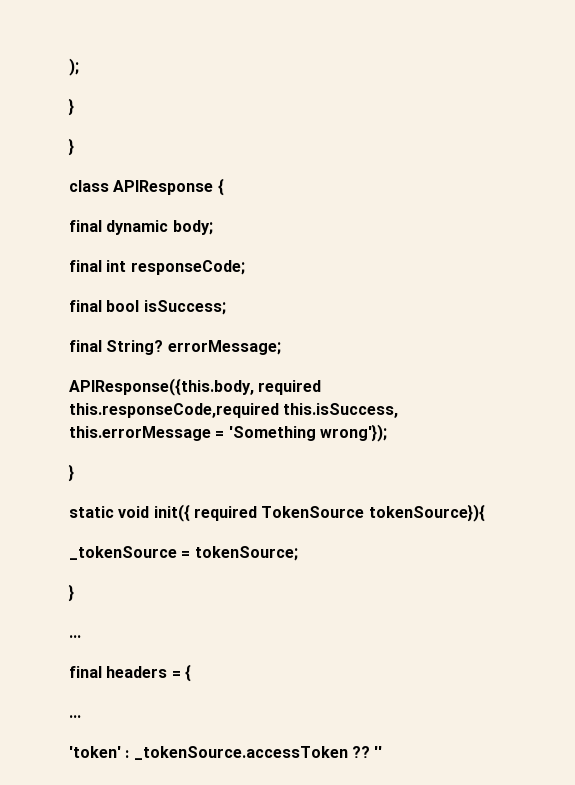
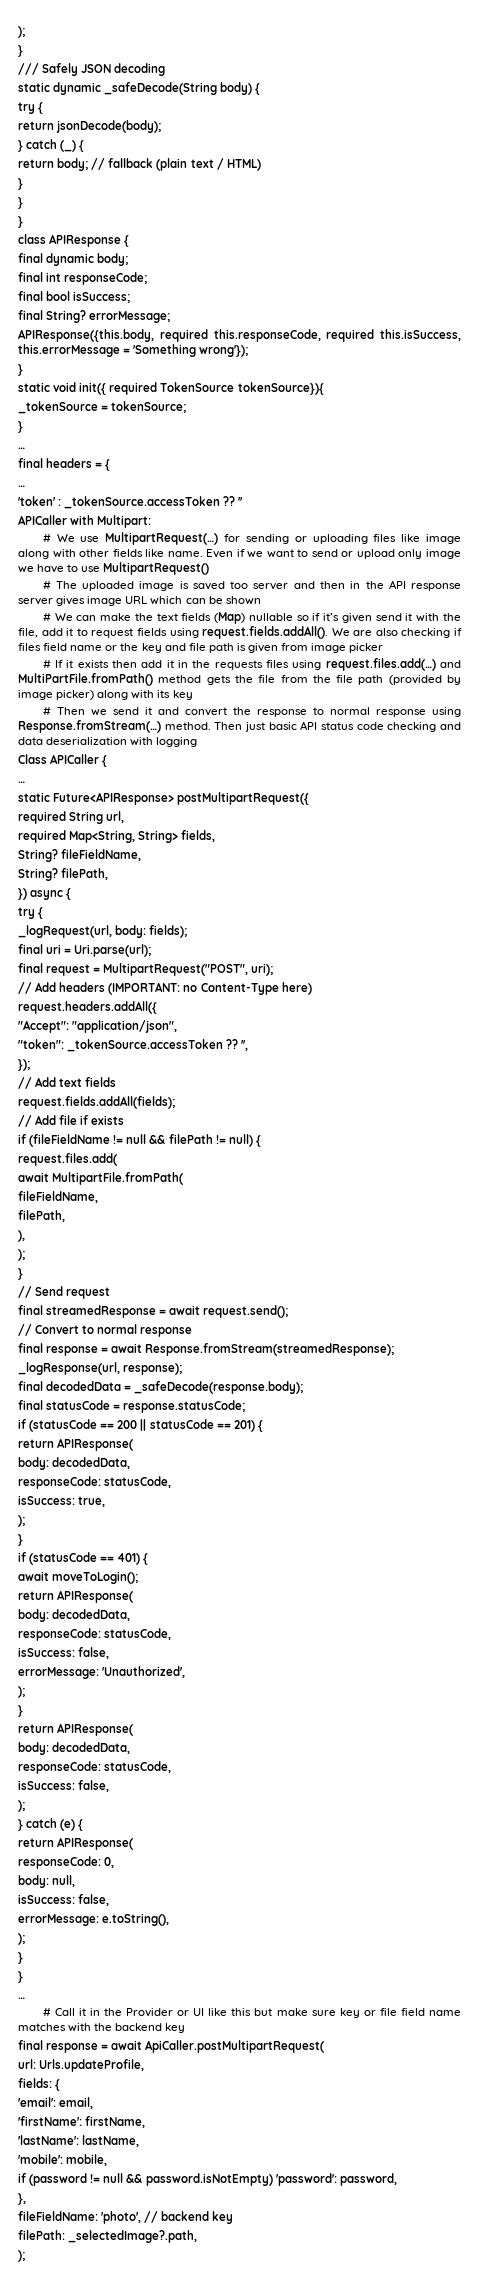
[69,58,79,76] [68,98,74,116] ); // } -> [18,26,25,38] [18,45,23,57] [18,63,166,76] [18,82,261,95] [18,102,44,114] [18,120,162,133] [18,139,85,152] [18,158,261,171] [18,178,23,190] [18,197,23,209] ); // } // /// Safely JSON decoding // static dynamic _safeDecode(String body) { // try { // return jsonDecode(body); // } catch (_) { // return body; // fallback (plain text / HTML) // } // }
[69,403,279,418] this.responseCode,required -> [213,329,375,342] this.responseCode, required
(383, 752) none -> [18,515,152,528] [42,532,462,545] [18,549,461,559] [18,562,210,575] [42,580,462,591] [18,596,261,606] [42,612,461,624] [18,626,462,639] [18,643,384,653] [42,658,462,671] [18,673,462,686] [18,690,193,700] [42,707,461,717] [18,720,462,733] [18,737,198,747] [18,754,108,767] [18,781,25,783] [18,792,310,805] [18,811,125,824] [18,830,216,843] [18,849,142,862] [18,868,109,881] [18,888,72,900] [18,907,44,919] [18,925,188,938] [18,944,152,957] [18,963,274,976] [18,982,312,995] [18,1001,157,1014] [18,1020,178,1033] [18,1039,249,1052] [18,1059,30,1071] [18,1077,117,1089] [18,1096,175,1109] [18,1115,125,1127] [18,1134,261,1147] [18,1153,117,1166] [18,1172,184,1185] [18,1191,98,1203] [18,1210,65,1222] [18,1230,25,1242] [18,1249,25,1261] [18,1268,23,1280] [18,1286,111,1299] [18,1305,289,1318] [18,1324,193,1337] [18,1343,395,1356] [18,1362,183,1375] [18,1381,304,1394] [18,1400,246,1413] [18,1419,263,1432] [18,1438,134,1451] [18,1457,131,1470] [18,1476,172,1489] [18,1495,106,1507] [18,1515,25,1527] [18,1534,23,1546] [18,1552,149,1565] [18,1571,139,1584] [18,1590,134,1603] [18,1609,131,1622] [18,1628,172,1641] [18,1647,110,1659] [18,1666,186,1679] [18,1686,25,1698] [18,1705,23,1717] [18,1723,134,1736] [18,1742,131,1755] [18,1761,172,1774] [18,1780,110,1792] [18,1800,25,1812] [18,1818,84,1831] [18,1837,134,1850] [18,1856,115,1869] [18,1875,76,1888] [18,1894,110,1906] [18,1913,170,1926] [18,1933,25,1945] [18,1952,23,1964] [18,1971,23,1983] [18,1997,25,1999] [42,2008,461,2018] [18,2023,186,2033] [18,2040,325,2053] [18,2059,145,2072] [18,2078,61,2091] [18,2097,94,2109] [18,2116,146,2128] [18,2135,140,2147] [18,2154,108,2166] [18,2173,397,2186] [18,2193,26,2205] [18,2211,234,2224] [18,2230,198,2243] [18,2250,25,2262] // APICaller with Multipart: // # We use MultipartRequest(…) for sending or uploading files like image along with other fields like name. Even if we want to send or upload only image we have to use MultipartRequest() // # The uploaded image is saved too server and then in the API response server gives image URL which can be shown // # We can make the text fields (Map) nullable so if it’s given send it with the file, add it to request fields using request.fields.addAll(). We are also checking if files field name or the key and file path is given from image picker // # If it exists then add it in the requests files using request.files.add(…) and MultiPartFile.fromPath() method gets the file from the file path (provided by image picker) along with its key // # Then we send it and convert the response to normal response using Response.fromStream(…) method. Then just basic API status code checking and data deserialization with logging // Class APICaller { // … // static Future<APIResponse> postMultipartRequest({ // required String url, // required Map<String, String> fields, // String? fileFieldName, // String? filePath, // }) async { // try { // _logRequest(url, body: fields); // final uri = Uri.parse(url); // final request = MultipartRequest("POST", uri); // // Add headers (IMPORTANT: no Content-Type here) // request.headers.addAll({ // "Accept": "application/json", // "token": _tokenSource.accessToken ?? '', // }); // // Add text fields // request.fields.addAll(fields); // // Add file if exists // if (fileFieldName != null && filePath != null) { // request.files.add( // await MultipartFile.fromPath( // fileFieldName, // filePath, // ), // ); // } // // Send request // final streamedResponse = await request.send(); // // Convert to normal response // final response = await Response.fromStream(streamedResponse); // _logResponse(url, response); // final decodedData = _safeDecode(response.body); // final statusCode = response.statusCode; // if (statusCode == 200 || statusCode == 201) { // return APIResponse( // body: decodedData, // responseCode: statusCode, // isSuccess: true, // ); // } // if (statusCode == 401) { // await moveToLogin(); // return APIResponse( // body: decodedData, // responseCode: statusCode, // isSuccess: false, // errorMessage: 'Unauthorized', // ); // } // return APIResponse( // body: decodedData, // responseCode: statusCode, // isSuccess: false, // ); // } catch (e) { // return APIResponse( // responseCode: 0, // body: null, // isSuccess: false, // errorMessage: e.toString(), // ); // } // } // … // # Call it in the Provider or UI like this but make sure key or file field name matches with the backend key // final response = await ApiCaller.postMultipartRequest( // url: Urls.updateProfile, // fields: { // 'email': email, // 'firstName': firstName, // 'lastName': lastName, // 'mobile': mobile, // if (password != null && password.isNotEmpty) 'password': password, // }, // fileFieldName: 'photo', // backend key // filePath: _selectedImage?.path, // );

